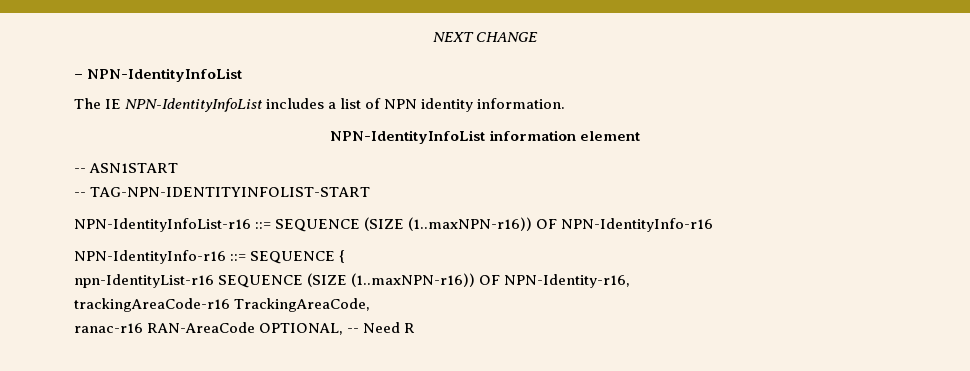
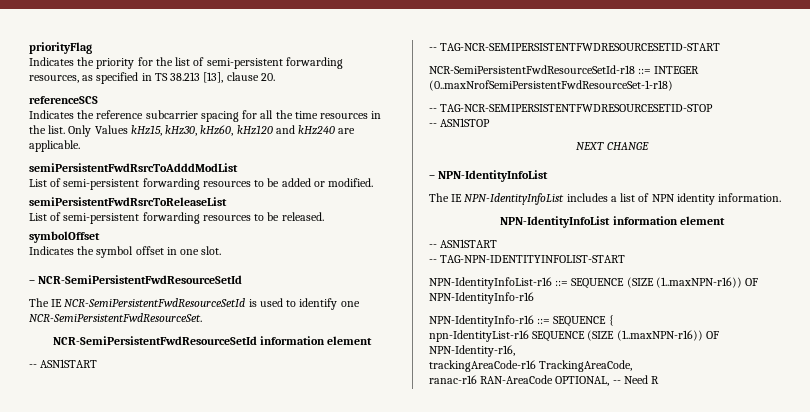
(432, 37) none -> [29,42,92,54] [29,57,343,69] [29,72,275,84] [29,96,98,104] [29,110,382,122] [29,125,356,137] [29,140,80,152] [29,163,238,172] [29,178,374,190] [29,197,227,206] [29,212,324,224] [29,231,100,243] [29,246,222,258] [29,275,243,284] [29,298,360,310] [29,313,202,322] [52,336,373,345] [29,359,98,368] [429,43,721,51] [429,65,700,74] [429,80,673,91] [429,104,714,112] [429,118,491,127] priorityFlag // Indicates the priority for the list of semi-persistent forwarding resources, as specified in TS 38.213 [13], clause 20. // referenceSCS // Indicates the reference subcarrier spacing for all the time resources in the list. Only Values kHz15, kHz30, kHz60, kHz120 and kHz240 are applicable. // semiPersistentFwdRsrcToAdddModList // List of semi-persistent forwarding resources to be added or modified. // semiPersistentFwdRsrcToReleaseList // List of semi-persistent forwarding resources to be released. // symbolOffset // Indicates the symbol offset in one slot. // – NCR-SemiPersistentFwdResourceSetId // The IE NCR-SemiPersistentFwdResourceSetId is used to identify one NCR-SemiPersistentFwdResourceSet. // NCR-SemiPersistentFwdResourceSetId information element // -- ASN1START // -- TAG-NCR-SEMIPERSISTENTFWDRESOURCESETID-START // NCR-SemiPersistentFwdResourceSetId-r18 ::= INTEGER (0..maxNrofSemiPersistentFwdResourceSet-1-r18) // -- TAG-NCR-SEMIPERSISTENTFWDRESOURCESETID-STOP // -- ASN1STOP //

